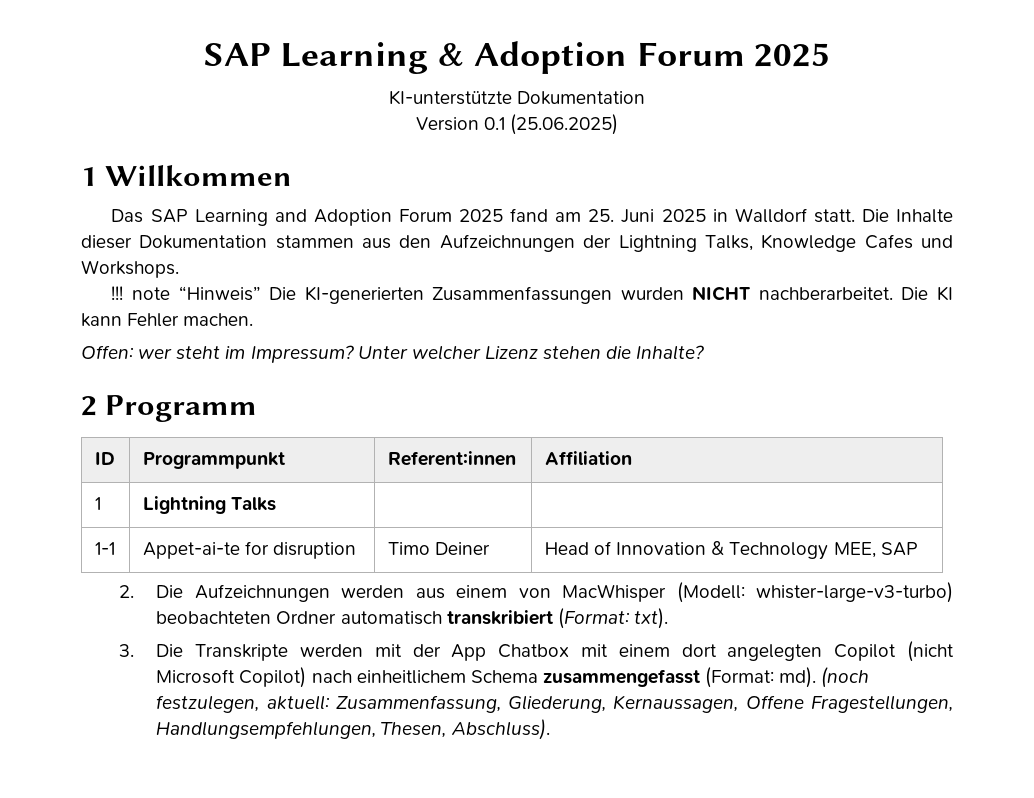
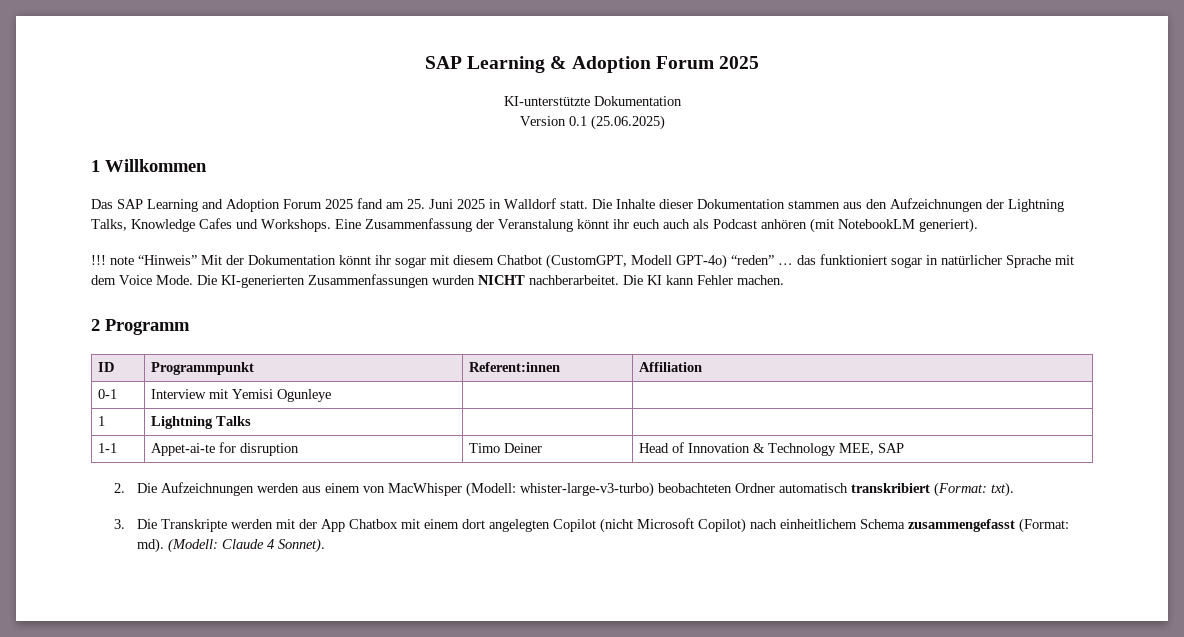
[111,286,261,301] // !!! note “Hinweis” -> [335,218,978,233] [91,254,1074,269] [91,275,193,285] Eine Zusammenfassung der Veranstalung könnt ihr euch auch als Podcast anhören (mit NotebookLM generiert). // !!! note “Hinweis” Mit der Dokumentation könnt ihr sogar mit diesem Chatbot (CustomGPT, Modell GPT-4o) “reden” … das funktioniert sogar in natürlicher Sprache mit dem Voice Mode.
[81,345,705,363] // Offen: wer steht im Impressum? Unter welcher Lizenz stehen die Inhalte? -> (784, 280) none
(632, 458) none -> [97,389,117,399] [150,389,331,402] // 0-1 | Interview mit Yemisi Ogunleye | |
[821,667,870,688] [156,695,954,713] [156,719,550,740] (noch festzulegen, aktuell: Zusammenfassung, Gliederung, Kernaussagen, Offene Fragestellungen, Handlungsempfehlungen, Thesen, Abschluss). -> [167,538,325,553] (Modell: Claude 4 Sonnet).

